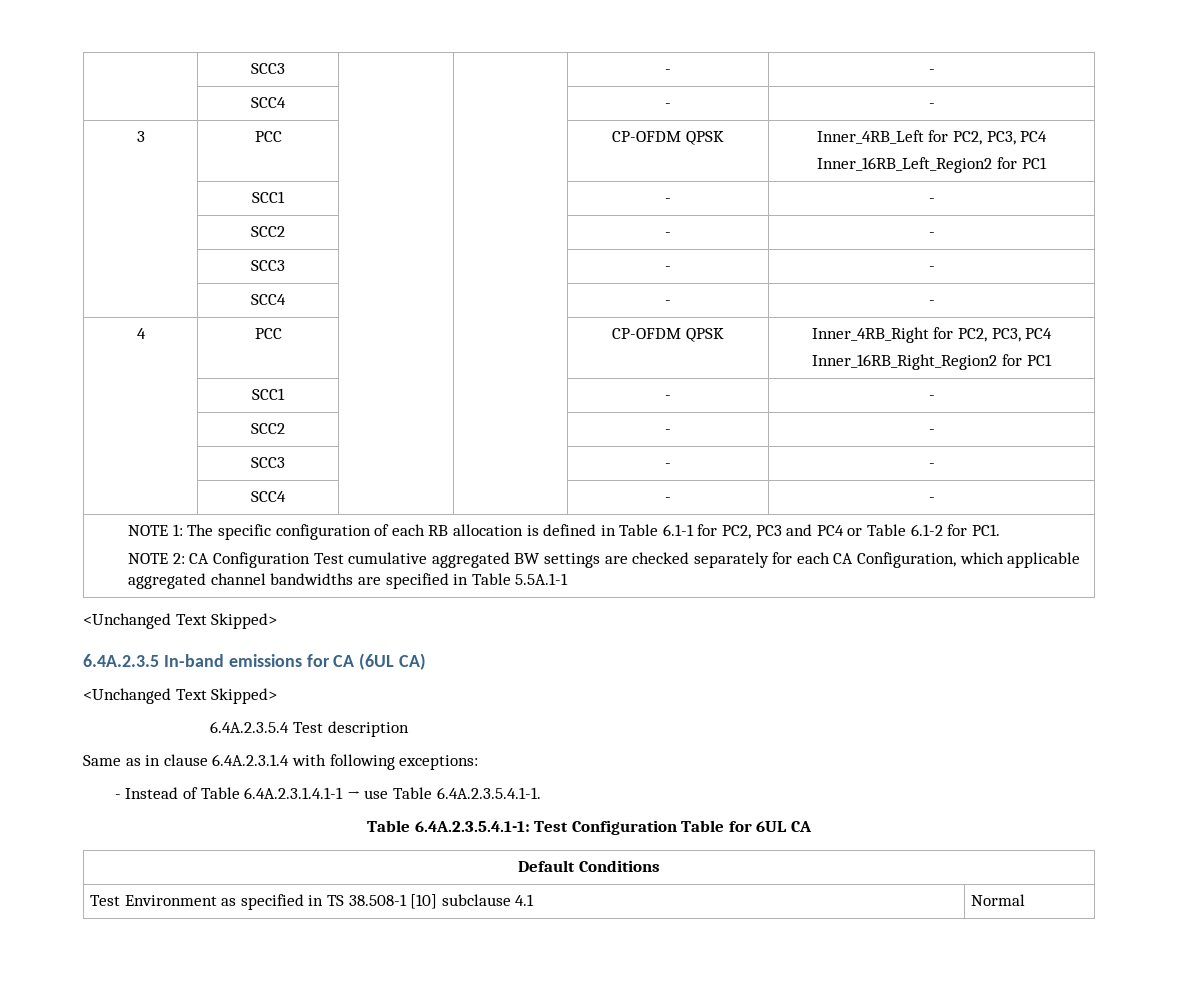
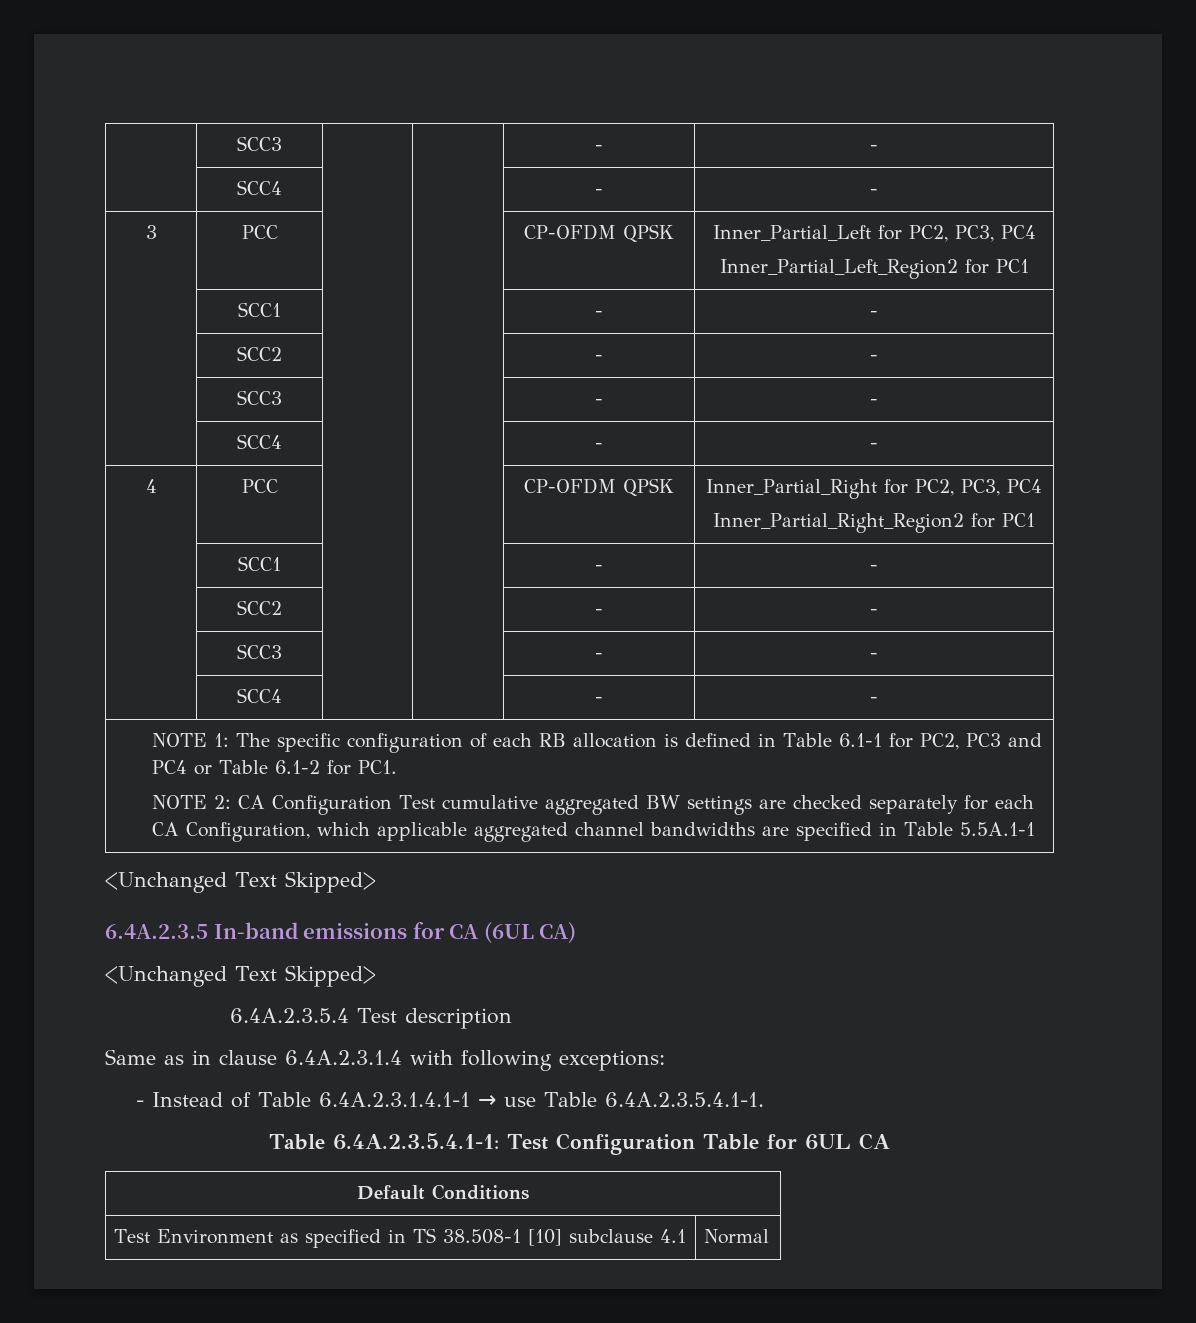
[816,130,1048,145] [817,157,993,173] Inner_4RB_Left for PC2, PC3, PC4 // Inner_16RB_Left_Region2 -> [712,225,1036,242] [719,259,958,279] Inner_Partial_Left for PC2, PC3, PC4 // Inner_Partial_Left_Region2
[811,327,1053,343] [812,354,998,370] Inner_4RB_Right for PC2, PC3, PC4 // Inner_16RB_Right_Region2 -> [706,479,1042,499] [713,513,964,533] Inner_Partial_Right for PC2, PC3, PC4 // Inner_Partial_Right_Region2

